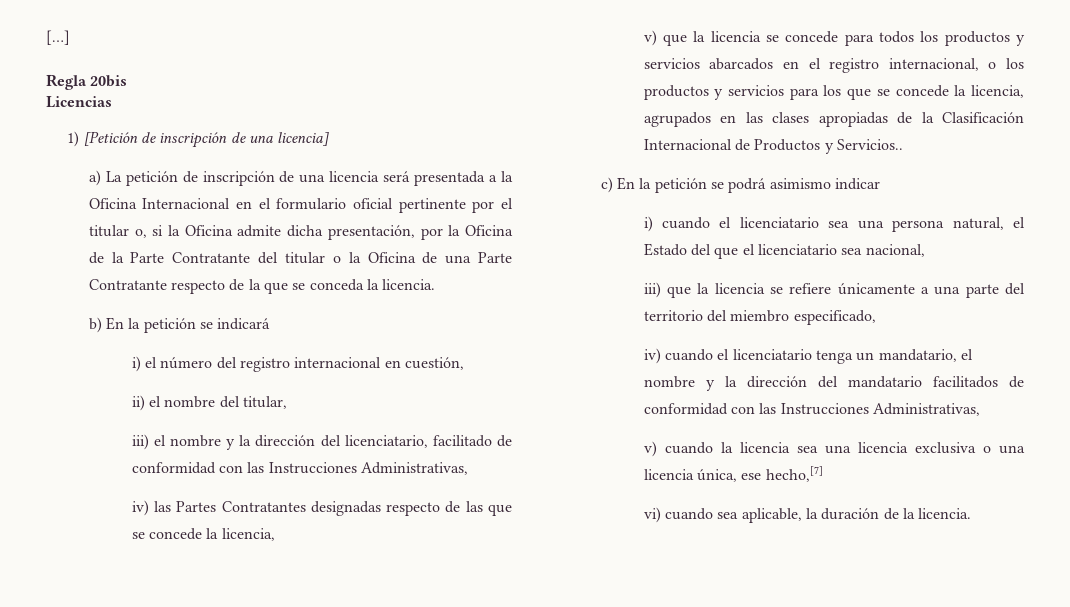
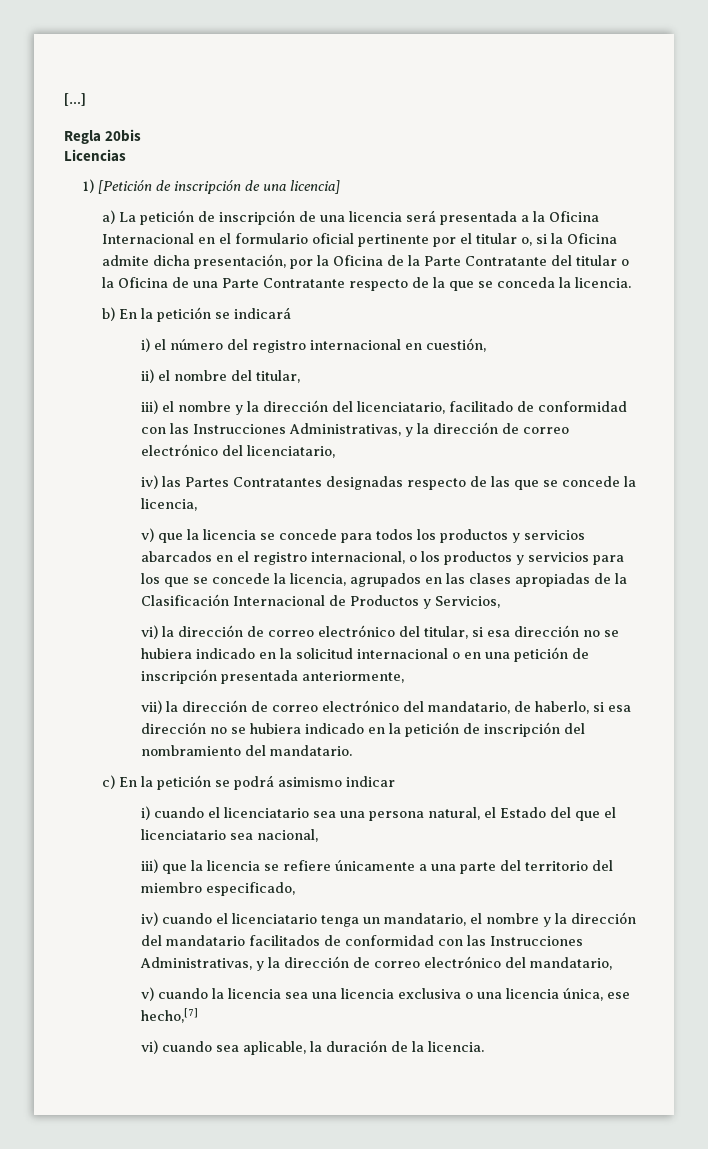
(468, 468) none -> [404,422,569,437] [140,444,335,458] y la dirección de correo electrónico del licenciatario,
[836,139,903,150] Servicios.. -> [434,596,500,608] [140,625,619,639] [140,647,589,662] [140,669,404,684] [140,700,631,714] [140,722,585,737] [140,745,352,756] Servicios, // vi) la dirección de correo electrónico del titular, si esa dirección no se hubiera indicado en la solicitud internacional o en una petición de inscripción presentada anteriormente, // vii) la dirección de correo electrónico del mandatario, de haberlo, si esa dirección no se hubiera indicado en la petición de inscripción del nombramiento del mandatario.
(980, 409) none -> [255,956,612,971] y la dirección de correo electrónico del mandatario,

